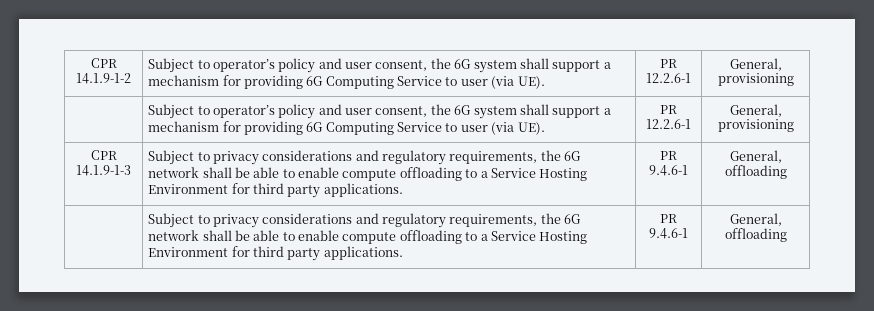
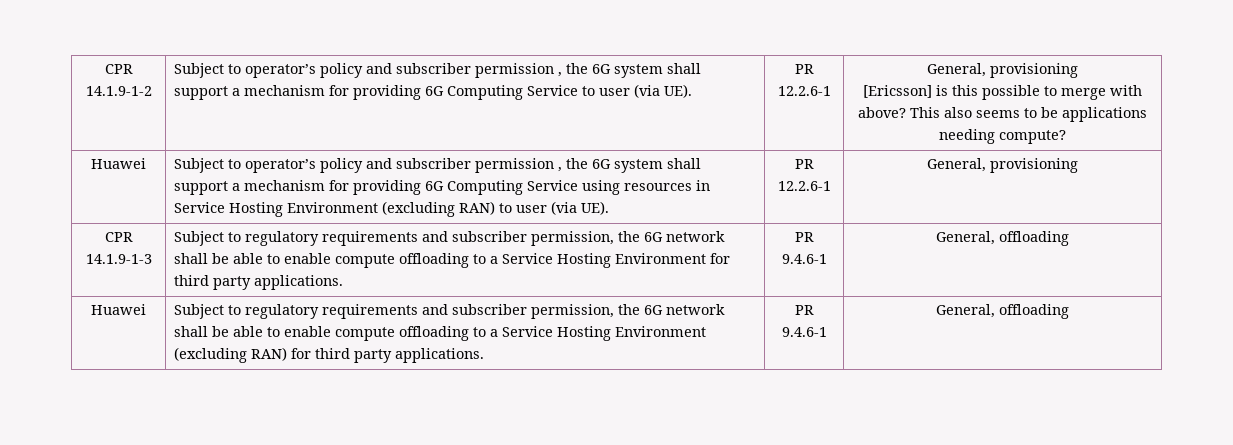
[345,60,428,71] user consent, -> [395,63,562,78] subscriber permission ,
[148,104,428,119] // | Subject to operator’s policy and user consent, -> [863,85,1143,100] [858,107,1147,122] [939,129,1066,144] [91,158,146,169] [173,158,562,173] // [Ericsson] is this possible to merge with above? This also seems to be applications needing compute? // Huawei | Subject to operator’s policy and subscriber permission ,
(443, 127) none -> [581,180,710,195] [173,201,495,217] using resources in Service Hosting Environment (excluding RAN)
[212,150,538,165] privacy considerations and regulatory requirements, -> [244,231,614,246] regulatory requirements and subscriber permission,
[148,213,538,228] | Subject to privacy considerations and regulatory requirements, -> [91,304,146,315] [173,304,614,319] Huawei | Subject to regulatory requirements and subscriber permission,
(229, 252) none -> [173,347,287,363] (excluding RAN)

